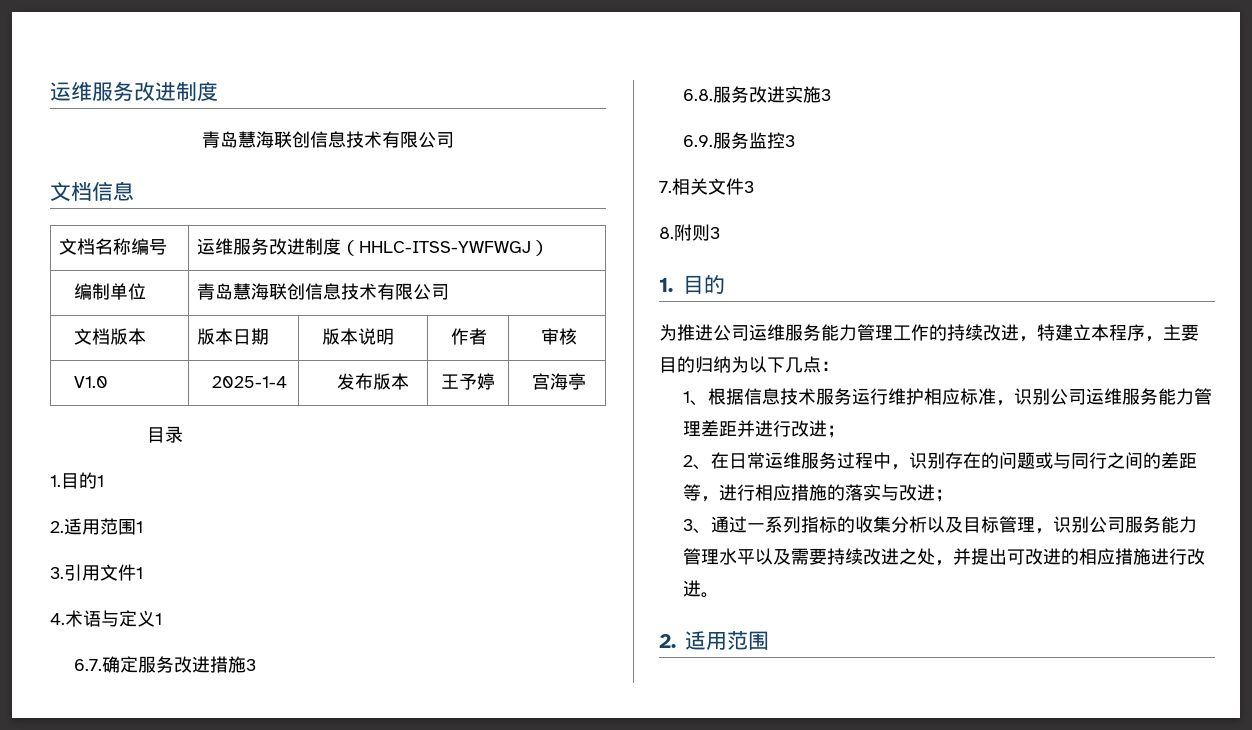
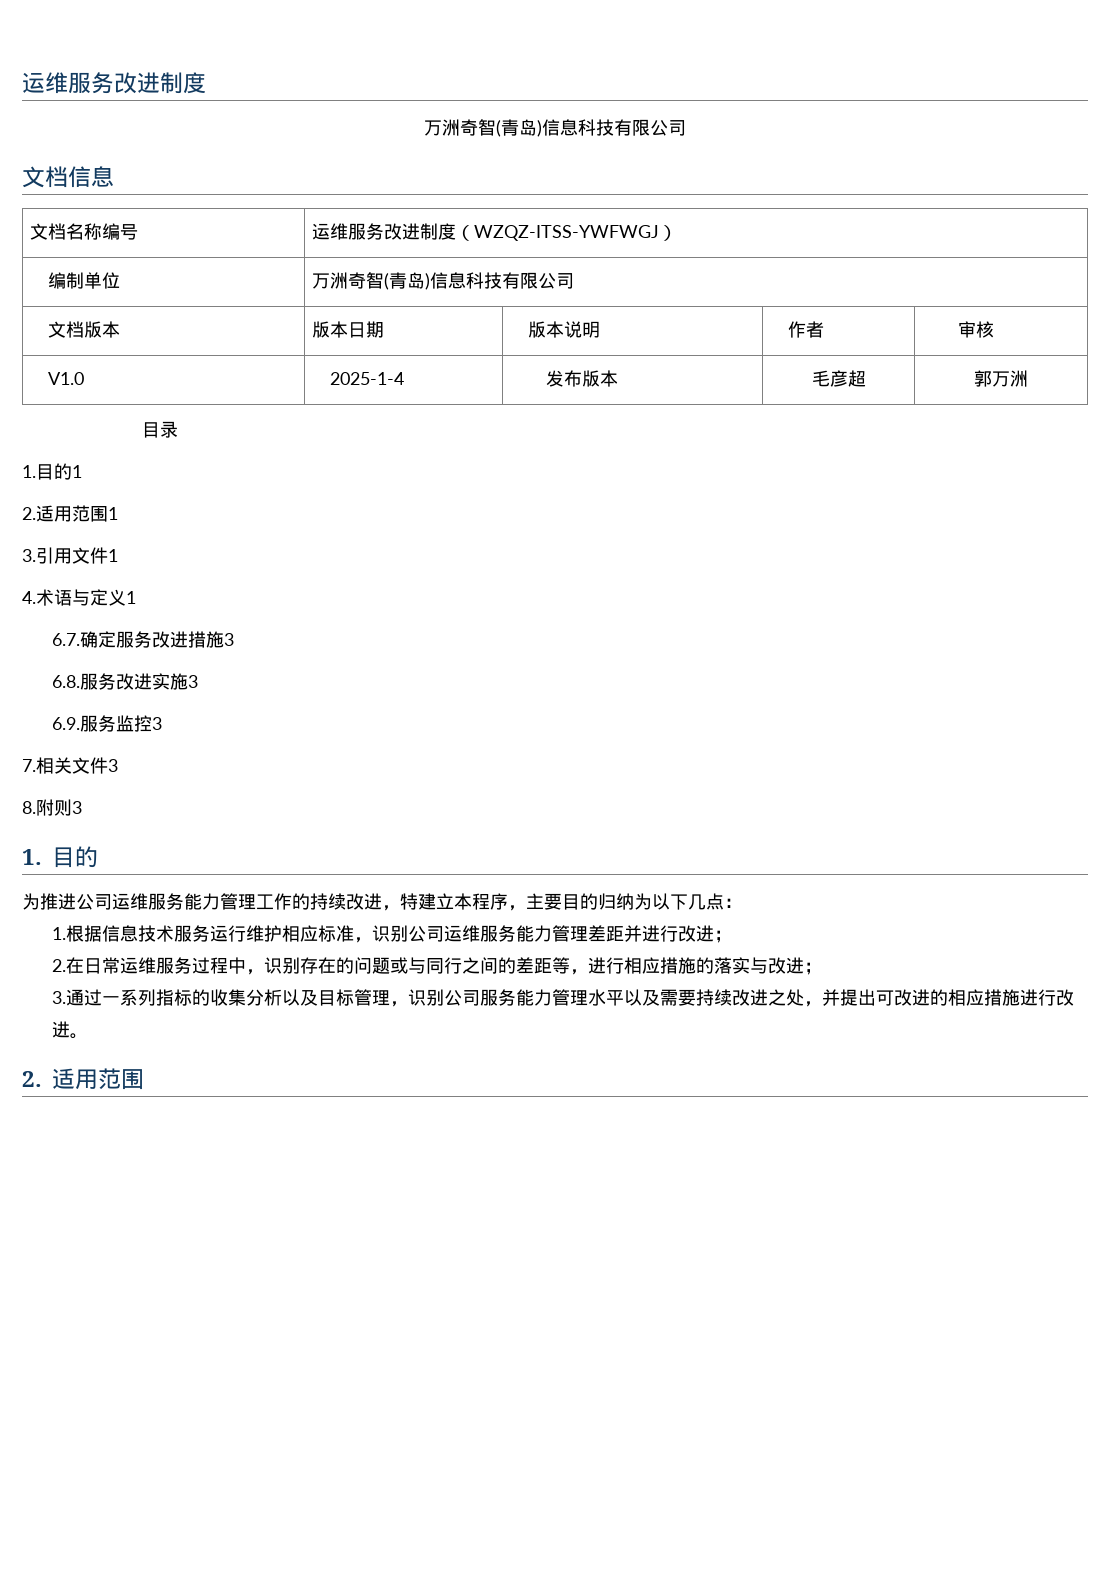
[202,131,382,148] 青岛慧海联创信息技术 -> [424,119,614,137] 万洲奇智(青岛)信息科技
[359,241,532,253] HHLC-ITSS-YWFWGJ -> [473,225,659,241] WZQZ-ITSS-YWFWGJ
[197,283,378,300] 青岛慧海联创信息技术 -> [311,272,502,290] 万洲奇智(青岛)信息科技
[441,373,495,390] [532,373,587,390] 王予婷 | 宫海亭 -> [811,370,866,387] [974,370,1028,387] 毛彦超 | 郭万洲
[683,391,709,406] 1、 -> [51,927,66,940] 1.
[683,455,712,470] 2、 -> [51,959,66,972] 2.
[683,519,712,534] 3、 -> [51,991,66,1004] 3.

